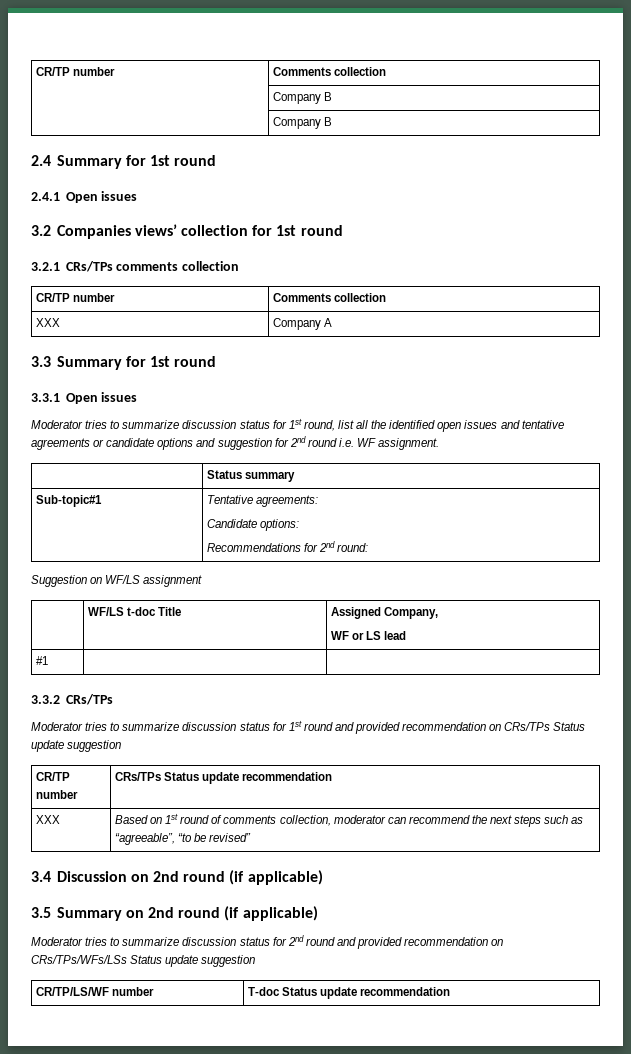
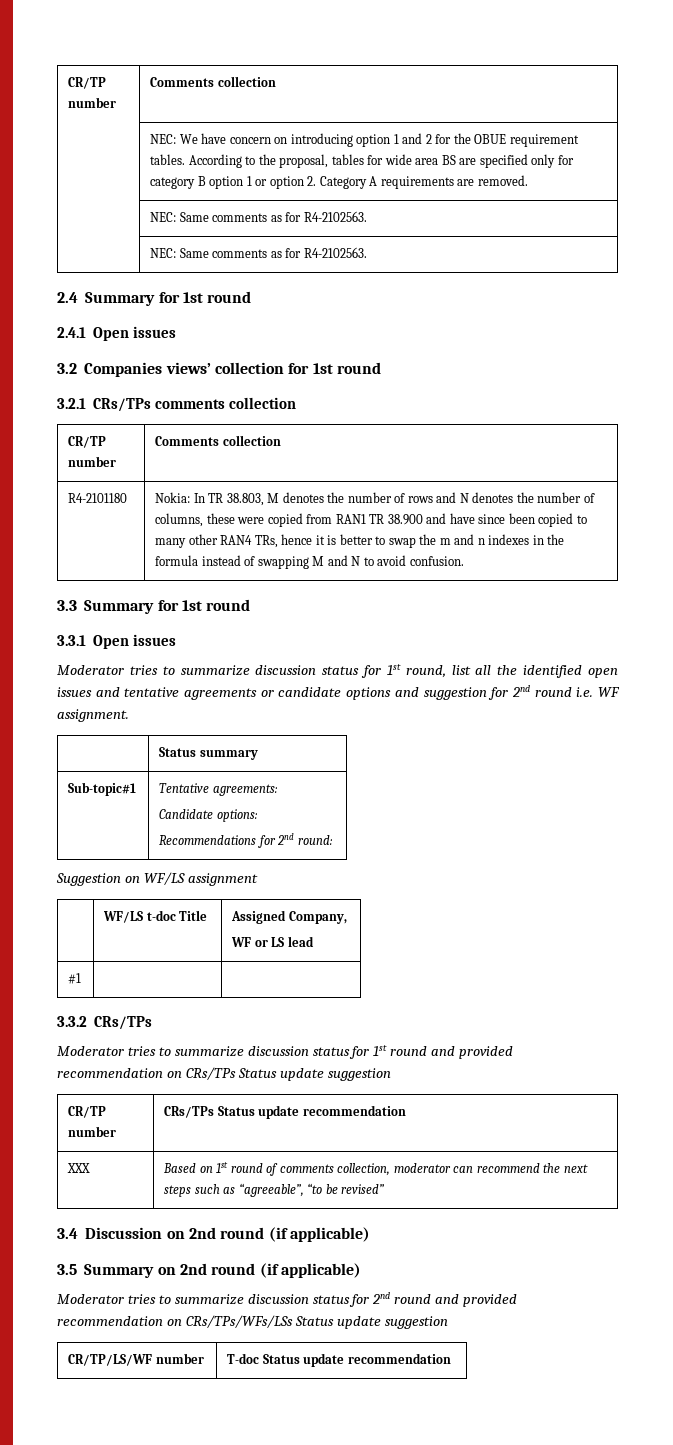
[272,92,333,104] [272,117,333,129] Company B // | Company B -> [150,133,579,147] [150,154,574,168] [150,175,528,189] [150,211,367,222] [150,247,367,258] NEC: We have concern on introducing option 1 and 2 for the OBUE requirement tables. According to the proposal, tables for wide area BS are specified only for category B option 1 or option 2. Category A requirements are removed. // | NEC: Same comments as for R4-2102563. // | NEC: Same comments as for R4-2102563.
[35,318,60,327] [272,318,333,330] XXX | Company A -> [68,493,128,503] [155,492,595,506] [155,513,587,527] [155,534,565,548] [155,555,464,569] R4-2101180 | Nokia: In TR 38.803, M denotes the number of rows and N denotes the number of columns, these were copied from RAN1 TR 38.900 and have since been copied to many other RAN4 TRs, hence it is better to swap the m and n indexes in the formula instead of swapping M and N to avoid confusion.

